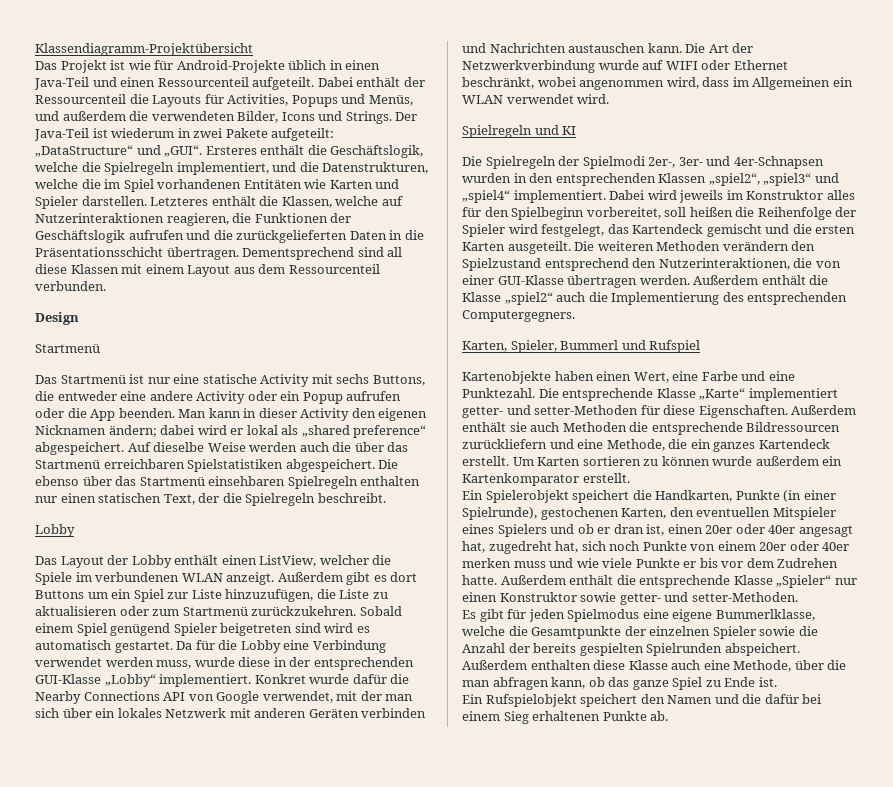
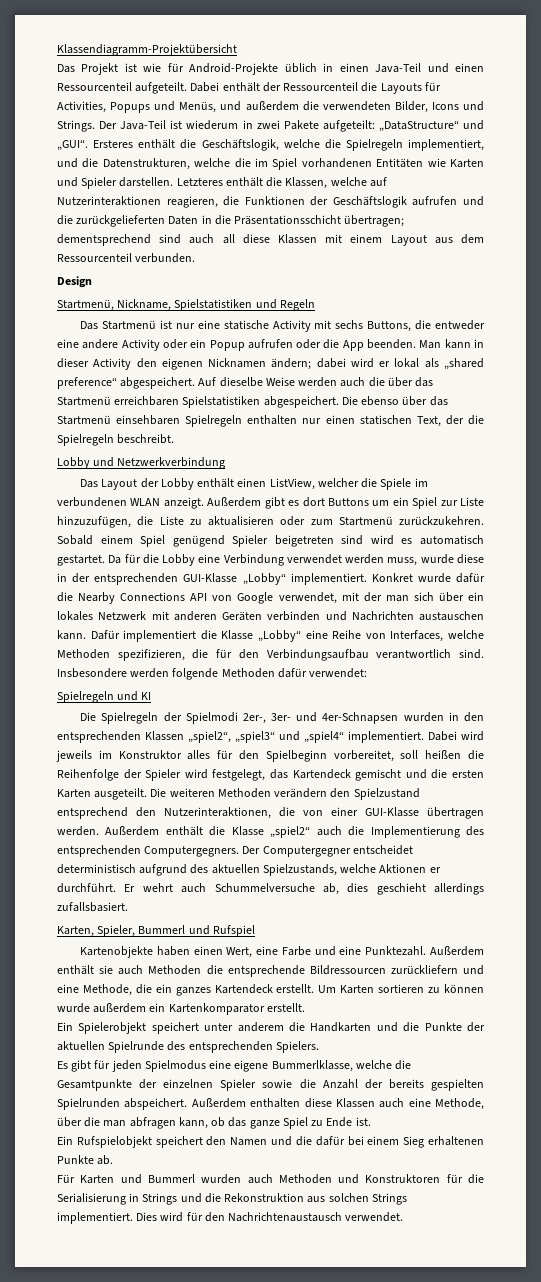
[166,247,384,260] übertragen. Dementsprechend sind -> [344,215,405,227] [57,234,215,246] übertragen; dementsprechend sind auch
[35,344,100,353] Startmenü -> [57,299,315,311] Startmenü, Nickname, Spielstatistiken und Regeln
(75, 530) none -> [93,457,226,469] und Netzwerkverbindung
[685,43,754,53] [462,60,788,73] [462,77,853,90] [462,94,610,104] Die Art der Netzwerkverbindung wurde auf WIFI oder Ethernet beschränkt, wobei angenommen wird, dass im Allgemeinen ein WLAN verwendet wird. -> [90,630,485,642] [57,649,485,661] [57,668,368,680] Dafür implementiert die Klasse „Lobby“ eine Reihe von Interfaces, welche Methoden spezifizieren, die für den Verbindungsaufbau verantwortlich sind. Insbesondere werden folgende Methoden dafür verwendet:
(575, 316) none -> [242,845,413,857] [57,864,441,876] [57,883,484,895] [57,902,128,912] Der Computergegner entscheidet deterministisch aufgrund des aktuellen Spielzustands, welche Aktionen er durchführt. Er wehrt auch Schummelversuche ab, dies geschieht allerdings zufallsbasiert.
[538,388,838,401] [462,405,788,418] Die entsprechende Klasse „Karte“ implementiert getter- und setter-Methoden für diese Eigenschaften. -> (427, 951) none
[632,490,836,502] [462,507,836,520] [462,524,853,537] [462,541,850,554] [462,558,839,568] [462,575,857,588] [462,592,798,605] die Handkarten, Punkte (in einer Spielrunde), gestochenen Karten, den eventuellen Mitspieler eines Spielers und ob er dran ist, einen 20er oder 40er angesagt hat, zugedreht hat, sich noch Punkte von einem 20er oder 40er merken muss und wie viele Punkte er bis vor dem Zudrehen hatte. Außerdem enthält die entsprechende Klasse „Spieler“ nur einen Konstruktor sowie getter- und setter-Methoden. -> [204,1022,485,1032] [57,1041,319,1053] unter anderem die Handkarten und die Punkte der aktuellen Spielrunde des entsprechenden Spielers.
[628,660,668,670] Klasse -> [335,1098,375,1108] Klassen
(669, 716) none -> [57,1174,485,1184] [57,1193,407,1205] [57,1212,404,1224] // Für Karten und Bummerl wurden auch Methoden und Konstruktoren für die Serialisierung in Strings und die Rekonstruktion aus solchen Strings implementiert. Dies wird für den Nachrichtenaustausch verwendet.

